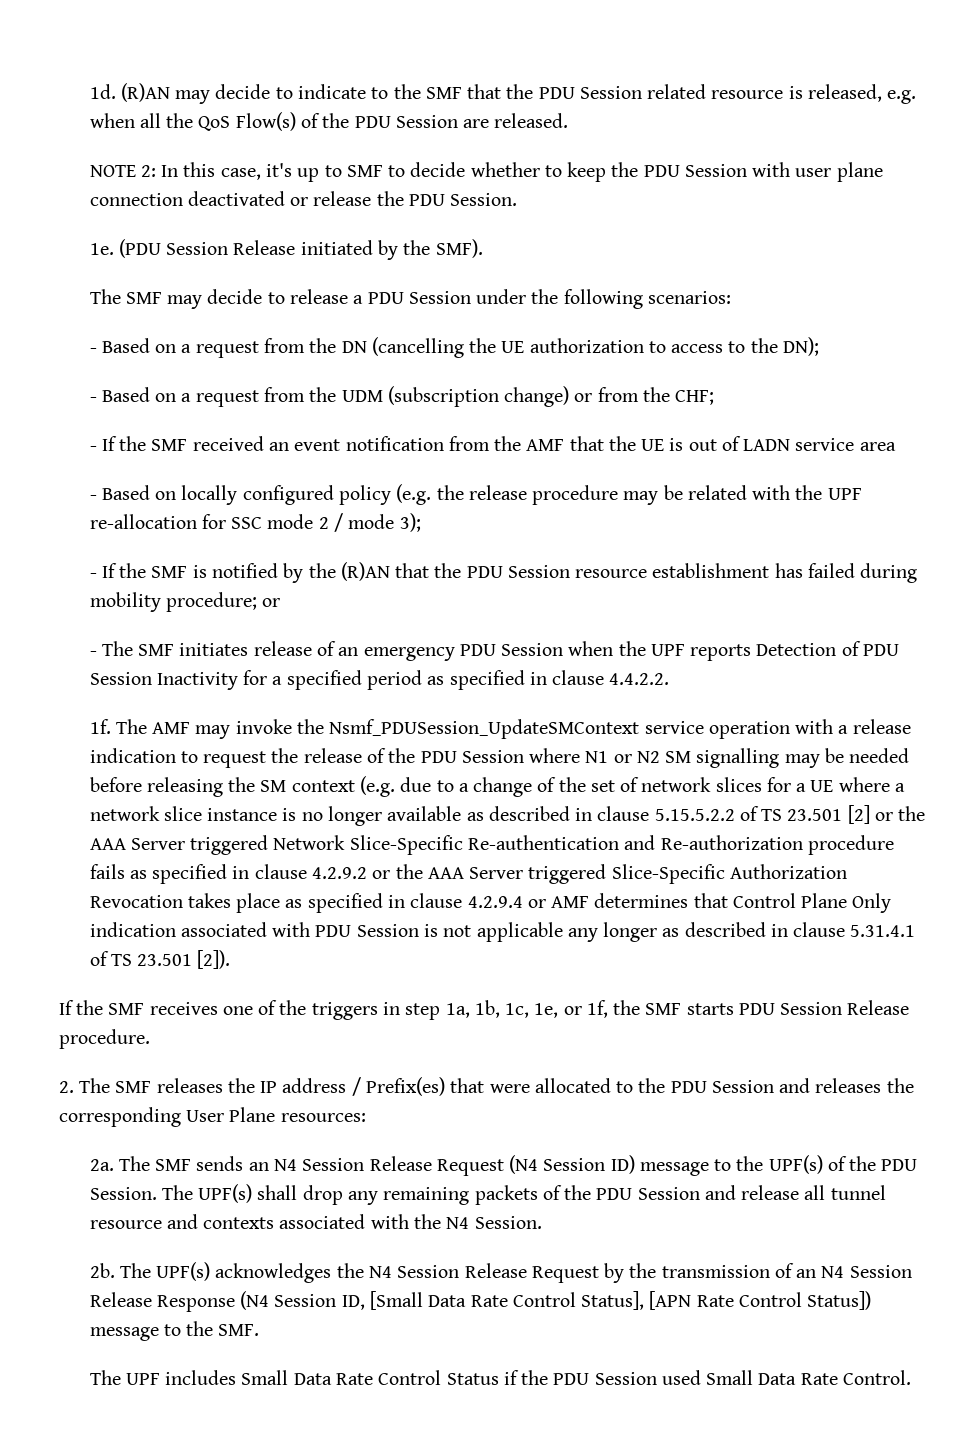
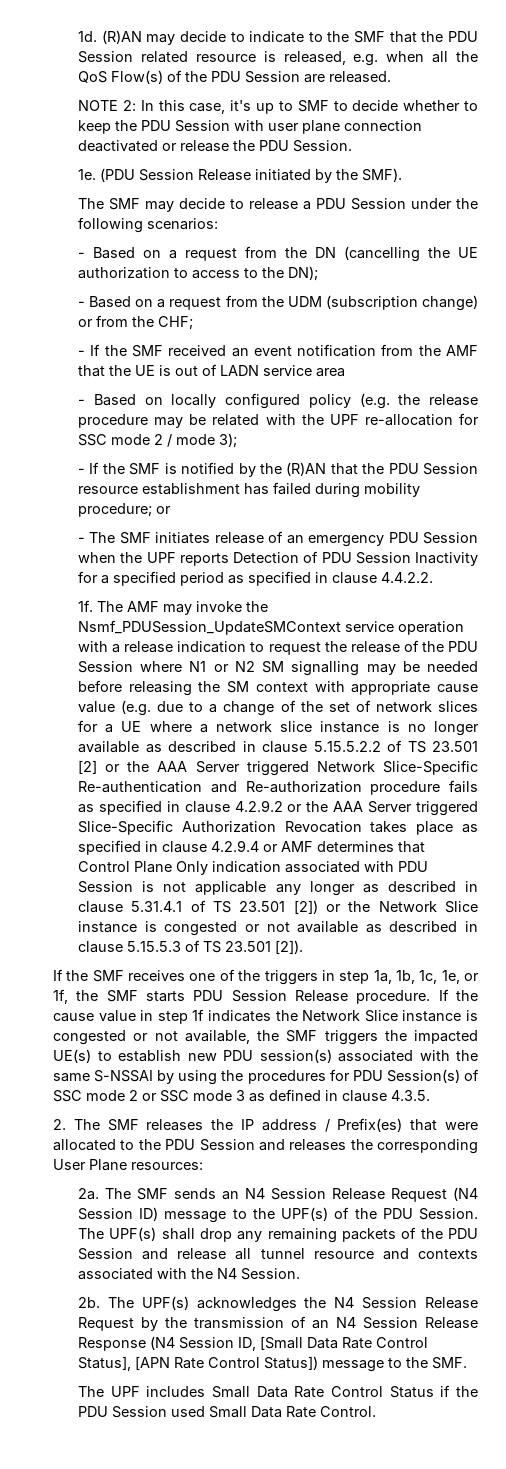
(355, 786) none -> [314,681,478,695] [78,701,116,713] with appropriate cause value
(193, 960) none -> [293,900,478,914] [78,921,478,936] [78,940,272,953] [2]) or the Network Slice instance is congested or not available as described in clause 5.15.5.3 of TS 23.501
(150, 1039) none -> [438,989,478,1001] [53,1009,479,1024] [53,1030,479,1045] [53,1049,479,1063] [53,1069,479,1085] [53,1089,431,1102] If the cause value in step 1f indicates the Network Slice instance is congested or not available, the SMF triggers the impacted UE(s) to establish new PDU session(s) associated with the same S-NSSAI by using the procedures for PDU Session(s) of SSC mode 2 or SSC mode 3 as defined in clause 4.3.5.

